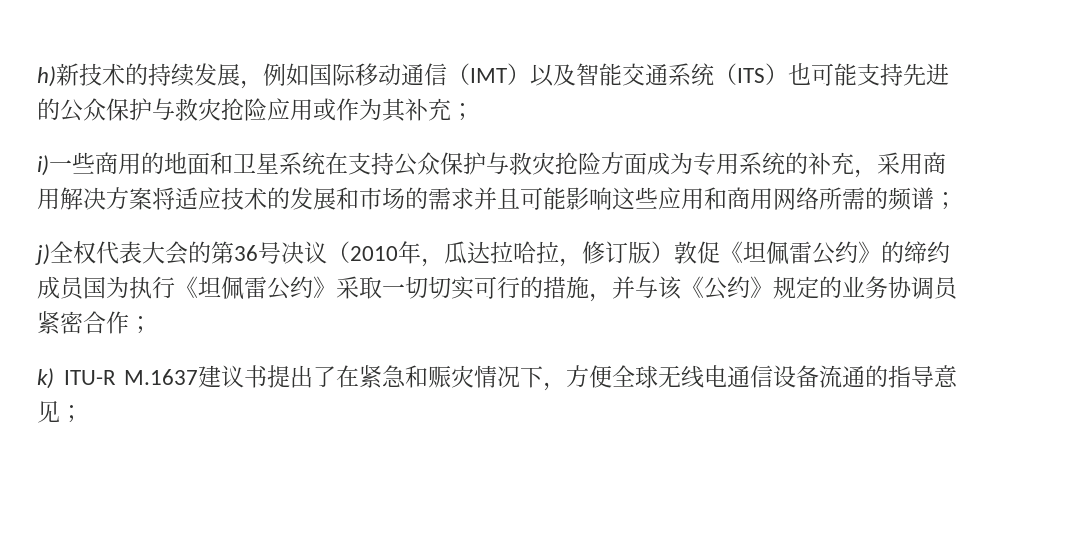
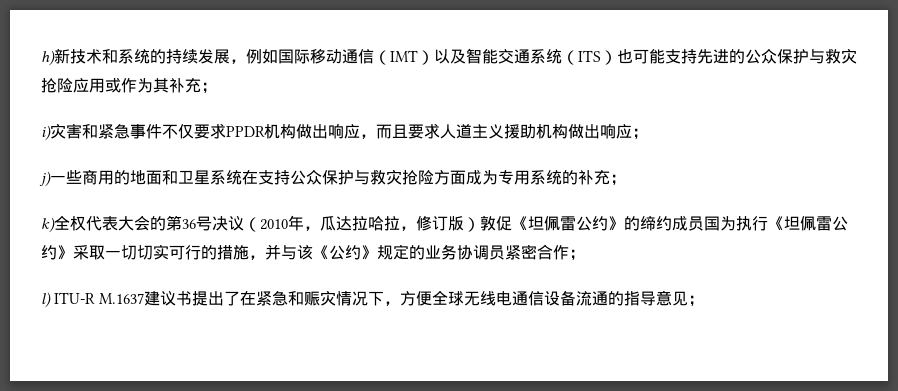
(125, 74) none -> [102,49,150,64] 和系统
(49, 165) none -> [50,123,648,140] [39,171,51,187] 灾害和紧急事件不仅要求PPDR机构做出响应，而且要求人道主义援助机构做出响应； // j)
[854,152,946,178] [37,187,957,211] [35,244,50,265] ，采用商用解决方案将适应技术的发展和市场的需求并且可能影响这些应用和商用网络所需的频谱； // j) -> [610,174,626,186] [41,217,55,233] ； // k)
[37,368,54,389] k) -> [41,292,51,308] l)

